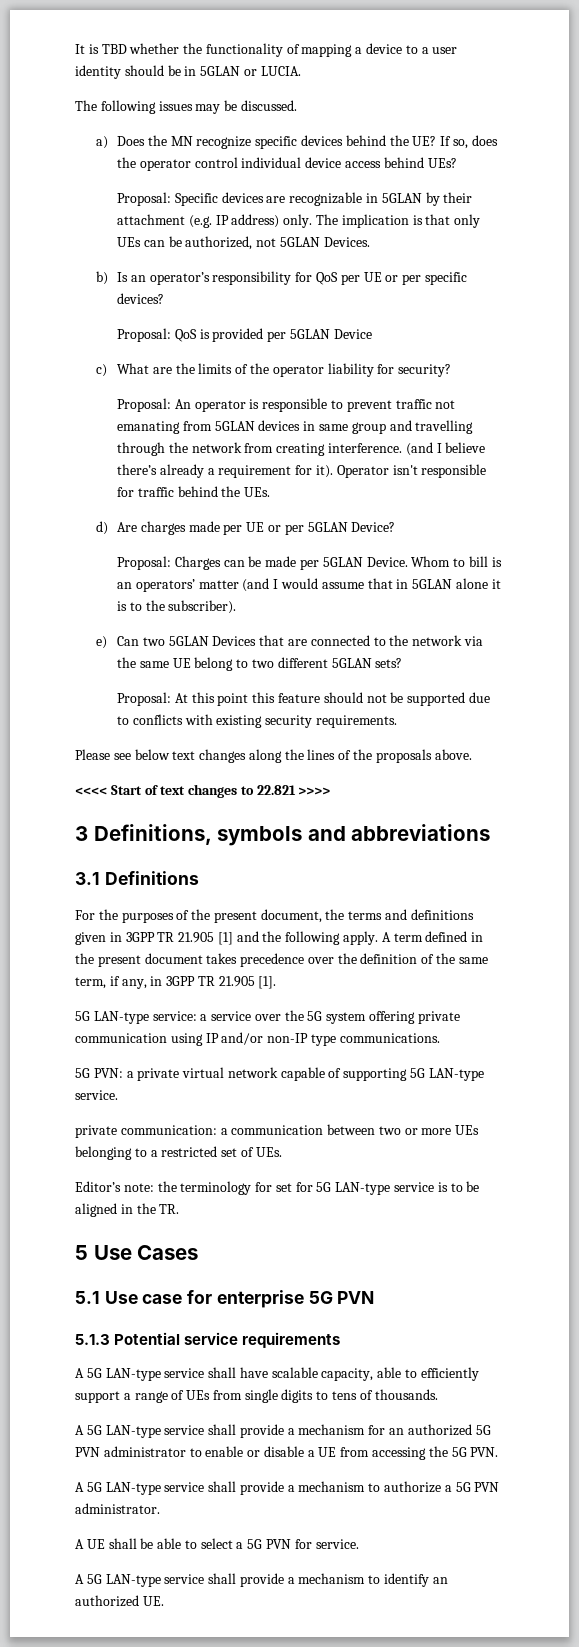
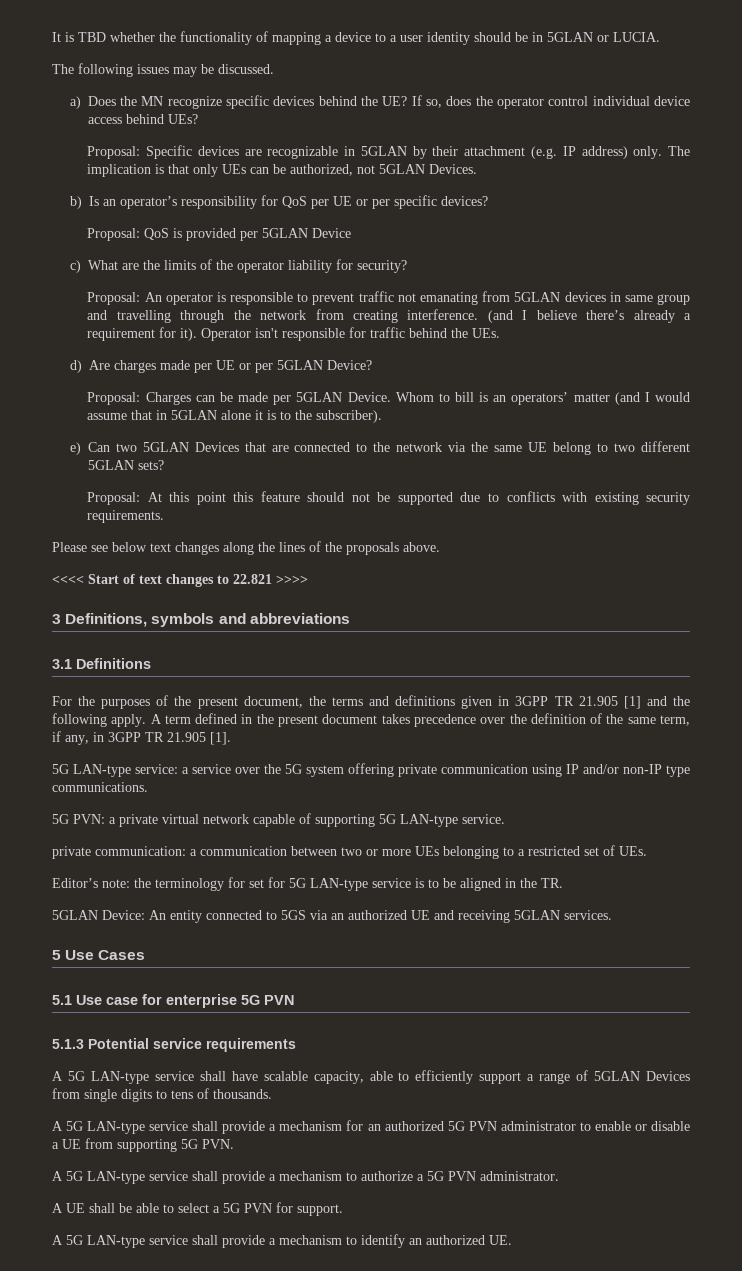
(180, 1209) none -> [52,910,612,923] // 5GLAN Device: An entity connected to 5GS via an authorized UE and receiving 5GLAN services.
[186,1390,211,1400] UEs -> [594,1071,690,1081] 5GLAN Devices
[372,1446,448,1460] accessing the -> [117,1139,177,1152] supporting
[315,1539,359,1549] service. -> [297,1204,343,1216] support.

